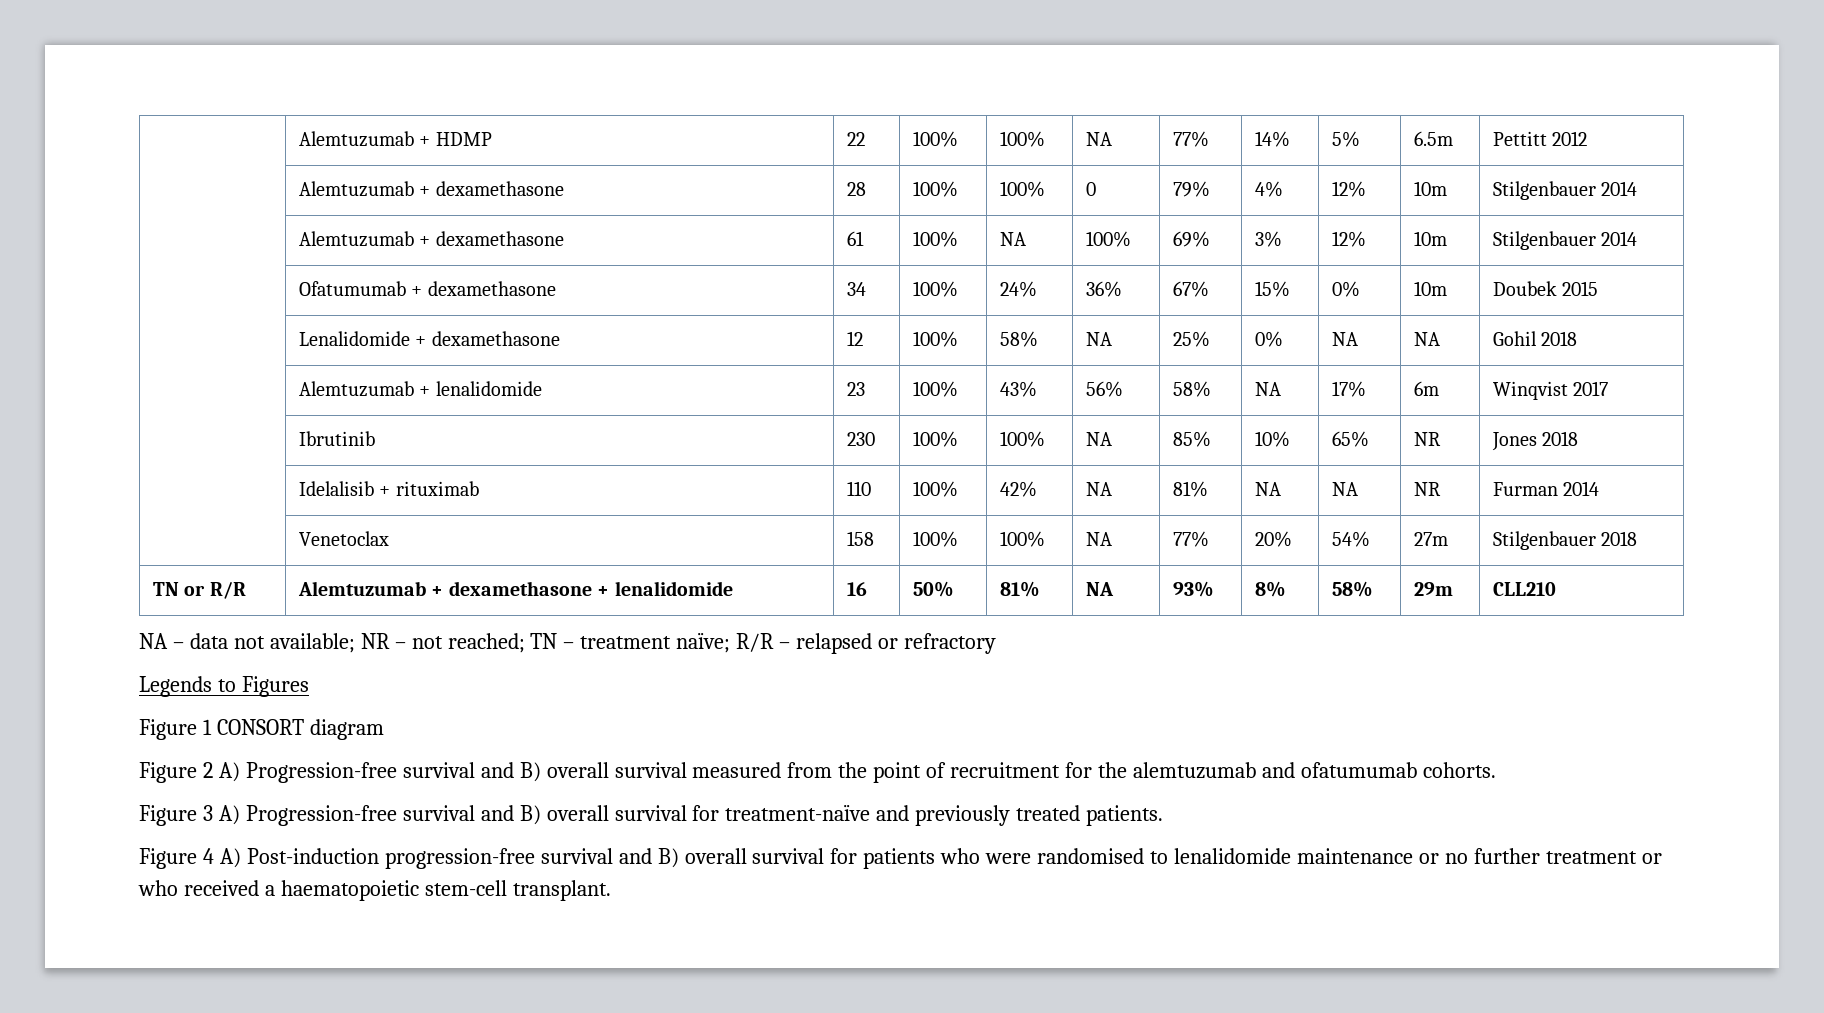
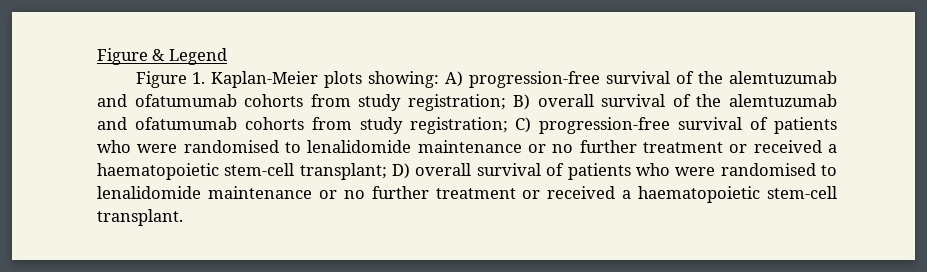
[299,131,492,147] [847,132,866,146] [913,131,959,147] [1000,131,1046,147] [1086,132,1113,146] [1173,131,1210,147] [1255,131,1291,147] [1332,131,1361,147] [1414,131,1454,146] [1493,131,1588,146] [299,181,564,197] [847,182,867,196] [913,181,959,197] [1000,181,1046,197] [1086,182,1097,196] [1173,181,1211,197] [1255,181,1284,197] [1332,181,1367,197] [1414,181,1448,196] [1493,181,1638,200] [299,231,564,247] [847,231,865,246] [913,231,959,247] [1000,232,1027,246] [1086,231,1132,247] [1173,231,1211,247] [1255,231,1283,247] [1332,231,1367,247] [1414,231,1448,246] [1493,231,1638,250] [299,281,556,296] [847,282,867,296] [913,281,959,297] [1000,281,1038,297] [1086,281,1123,297] [1173,281,1210,297] [1255,281,1291,297] [1332,281,1361,297] [1414,281,1448,296] [1493,281,1599,296] [299,331,560,346] [847,331,864,346] [913,331,959,347] [1000,331,1039,347] [1086,332,1113,346] [1173,331,1211,347] [1255,331,1284,347] [1332,332,1359,346] [1414,332,1441,346] [1493,331,1578,346] [299,381,542,397] [847,382,866,396] [913,381,959,397] [1000,381,1038,397] [1086,381,1124,397] [1173,381,1212,397] [1255,382,1282,396] [1332,381,1367,397] [1414,381,1440,396] [1493,381,1609,400] [299,431,376,446] [847,432,876,446] [913,431,959,447] [1000,431,1046,447] [1086,432,1113,446] [1173,431,1212,447] [1255,431,1291,447] [1332,431,1370,447] [1414,432,1442,446] [1492,431,1579,451] [299,481,479,496] [847,481,872,496] [913,481,959,497] [1000,481,1038,497] [1086,482,1113,496] [1173,481,1209,497] [1255,482,1282,496] [1332,482,1359,496] [1414,482,1442,496] [1493,481,1600,496] [299,531,390,546] [847,531,875,546] [913,531,959,547] [1000,531,1046,547] [1086,532,1113,546] [1173,531,1210,547] [1255,531,1293,547] [1332,531,1371,547] [1414,532,1449,546] [1493,531,1638,550] [153,582,246,599] [298,581,733,596] [847,582,868,596] [913,581,955,597] [1000,581,1041,597] [1086,582,1115,596] [1173,581,1215,597] [1255,581,1287,597] [1332,581,1374,597] [1414,582,1454,596] [1493,582,1557,596] [139,633,996,654] [139,676,309,697] [139,719,384,740] [139,762,1496,783] [139,805,1164,826] [139,848,858,869] | Alemtuzumab + HDMP | 22 | 100% | 100% | NA | 77% | 14% | 5% | 6.5m | Pettitt 2012 // | Alemtuzumab + dexamethasone | 28 | 100% | 100% | 0 | 79% | 4% | 12% | 10m | Stilgenbauer 2014 // | Alemtuzumab + dexamethasone | 61 | 100% | NA | 100% | 69% | 3% | 12% | 10m | Stilgenbauer 2014 // | Ofatumumab + dexamethasone | 34 | 100% | 24% | 36% | 67% | 15% | 0% | 10m | Doubek 2015 // | Lenalidomide + dexamethasone | 12 | 100% | 58% | NA | 25% | 0% | NA | NA | Gohil 2018 // | Alemtuzumab + lenalidomide | 23 | 100% | 43% | 56% | 58% | NA | 17% | 6m | Winqvist 2017 // | Ibrutinib | 230 | 100% | 100% | NA | 85% | 10% | 65% | NR | Jones 2018 // | Idelalisib + rituximab | 110 | 100% | 42% | NA | 81% | NA | NA | NR | Furman 2014 // | Venetoclax | 158 | 100% | 100% | NA | 77% | 20% | 54% | 27m | Stilgenbauer 2018 // TN or R/R | Alemtuzumab + dexamethasone + lenalidomide | 16 | 50% | 81% | NA | 93% | 8% | 58% | 29m | CLL210 // NA – data not available; NR – not reached; TN – treatment naïve; R/R – relapsed or refractory // Legends to Figures // Figure 1 CONSORT diagram // Figure 2 A) Progression-free survival and B) overall survival measured from the point of recruitment for the alemtuzumab and ofatumumab cohorts. // Figure 3 A) Progression-free survival and B) overall survival for treatment-naïve and previously treated patients. // Figure 4 A) Post-induction progression-free survival and B) overall survival for -> [97,48,227,65] [135,71,837,88] [97,94,837,111] [97,117,769,134] Figure & Legend // Figure 1. Kaplan-Meier plots showing: A) progression-free survival of the alemtuzumab and ofatumumab cohorts from study registration; B) overall survival of the alemtuzumab and ofatumumab cohorts from study registration; C) progression-free survival of
[138,880,178,896] who -> [753,140,838,153] [97,163,838,180] [97,186,541,199] received a haematopoietic stem-cell transplant; D) overall survival of patients who were randomised to lenalidomide maintenance or no further treatment or

